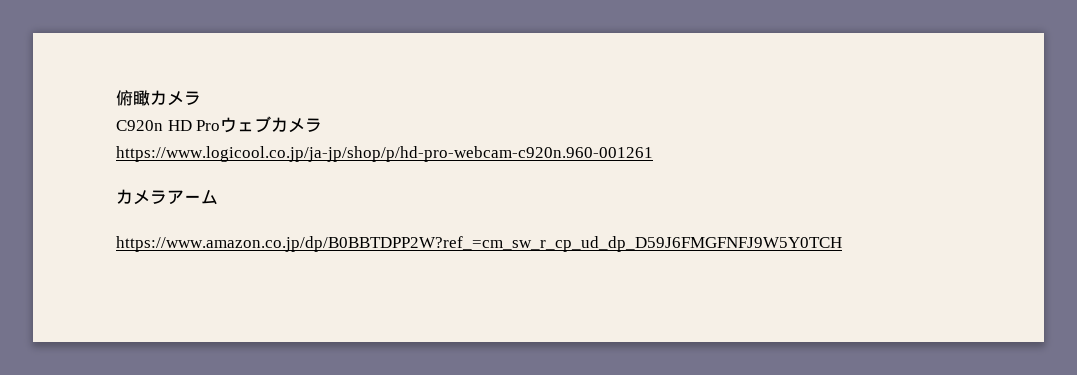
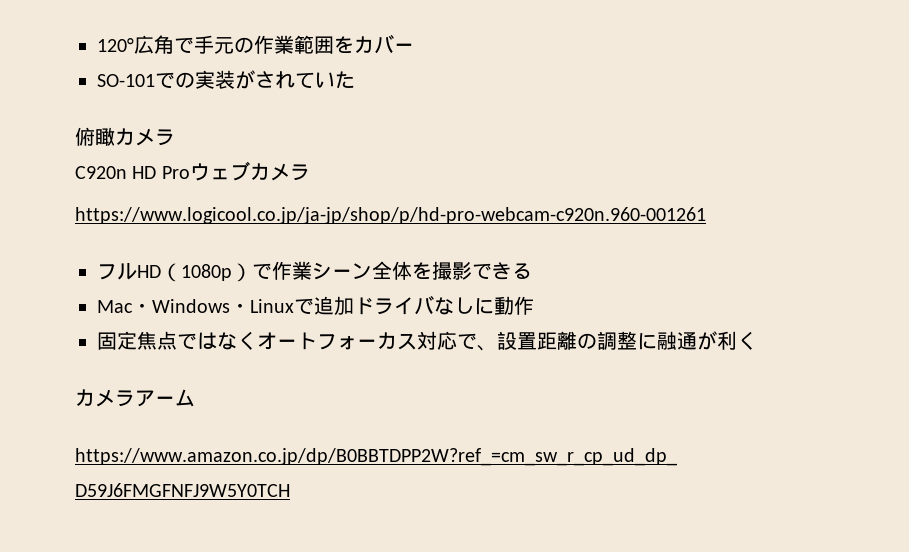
(116, 98) none -> [97,34,414,54] [97,70,355,89] 120°広角で手元の作業範囲をカバー // SO-101での実装がされていた //
(653, 154) none -> [97,261,532,282] [97,295,534,316] [97,331,757,351] // フルHD（1080p）で作業シーン全体を撮影できる // Mac・Windows・Linuxで追加ドライバなしに動作 // 固定焦点ではなくオートフォーカス対応で、設置距離の調整に融通が利く

